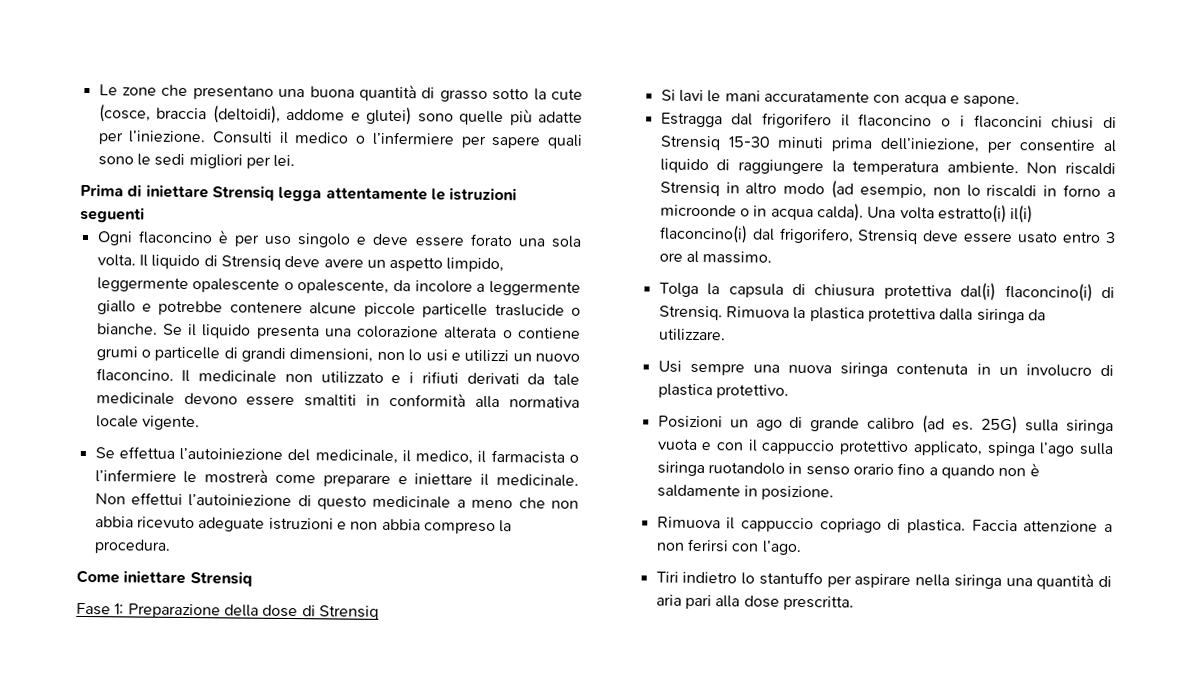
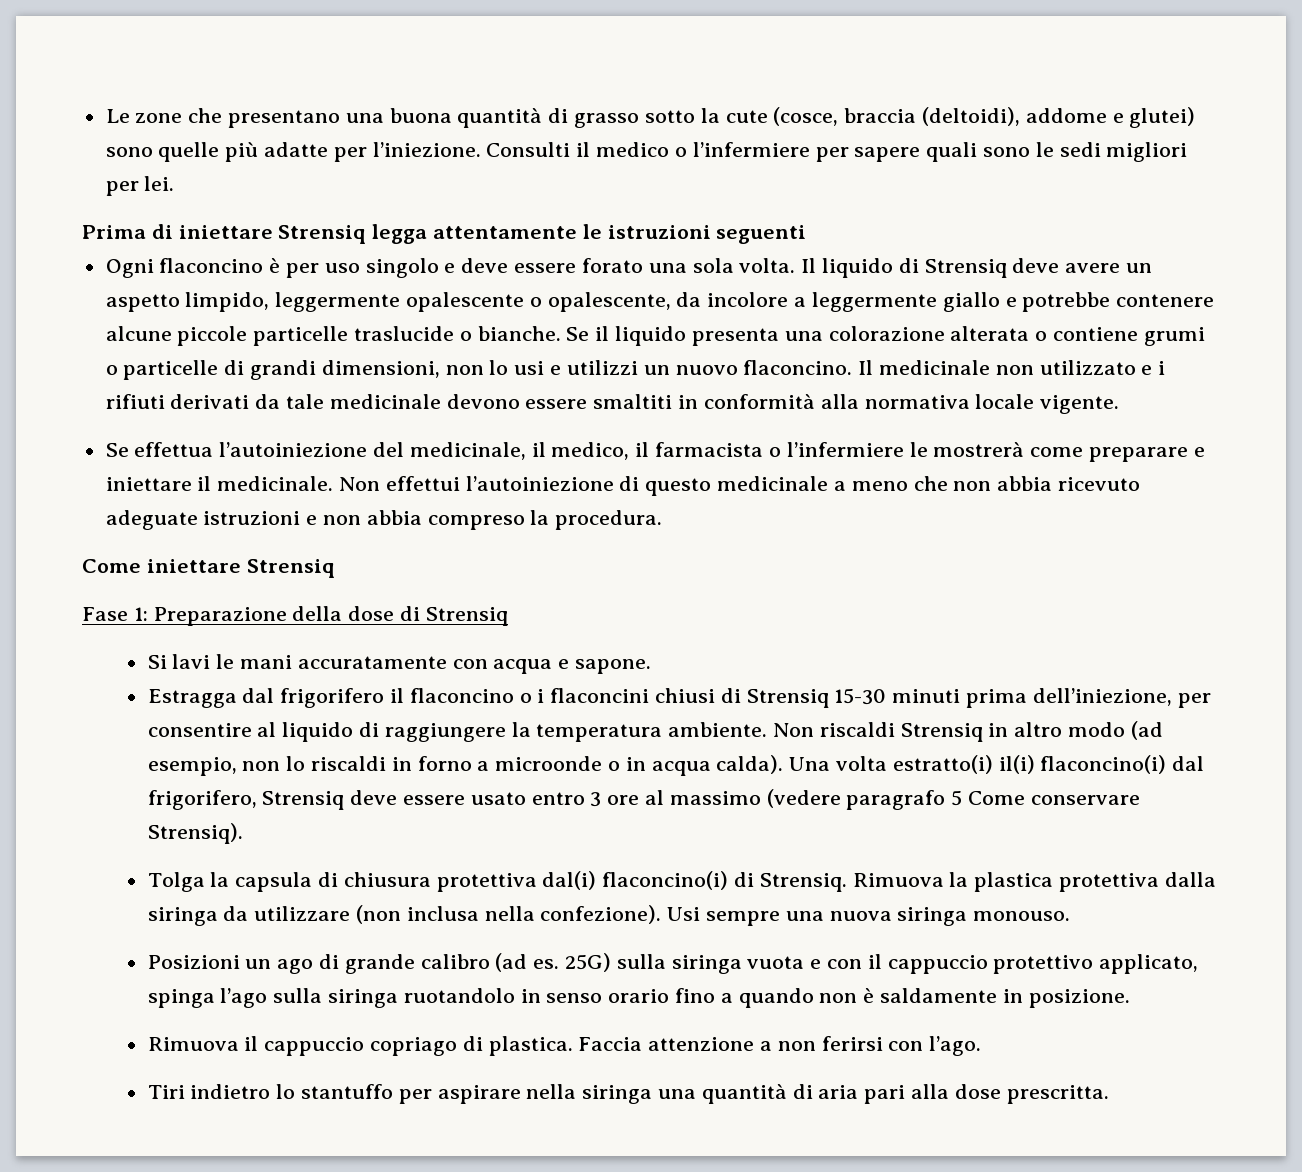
[702,251,773,264] massimo. -> [669,789,1140,810] [147,823,243,844] massimo (vedere paragrafo 5 Come conservare Strensiq).
[658,328,726,342] utilizzare. // -> [254,905,662,924] utilizzare (non inclusa nella confezione).
[896,362,1114,377] [657,383,790,399] contenuta in un involucro di plastica protettivo. -> [973,911,1071,921] monouso.

